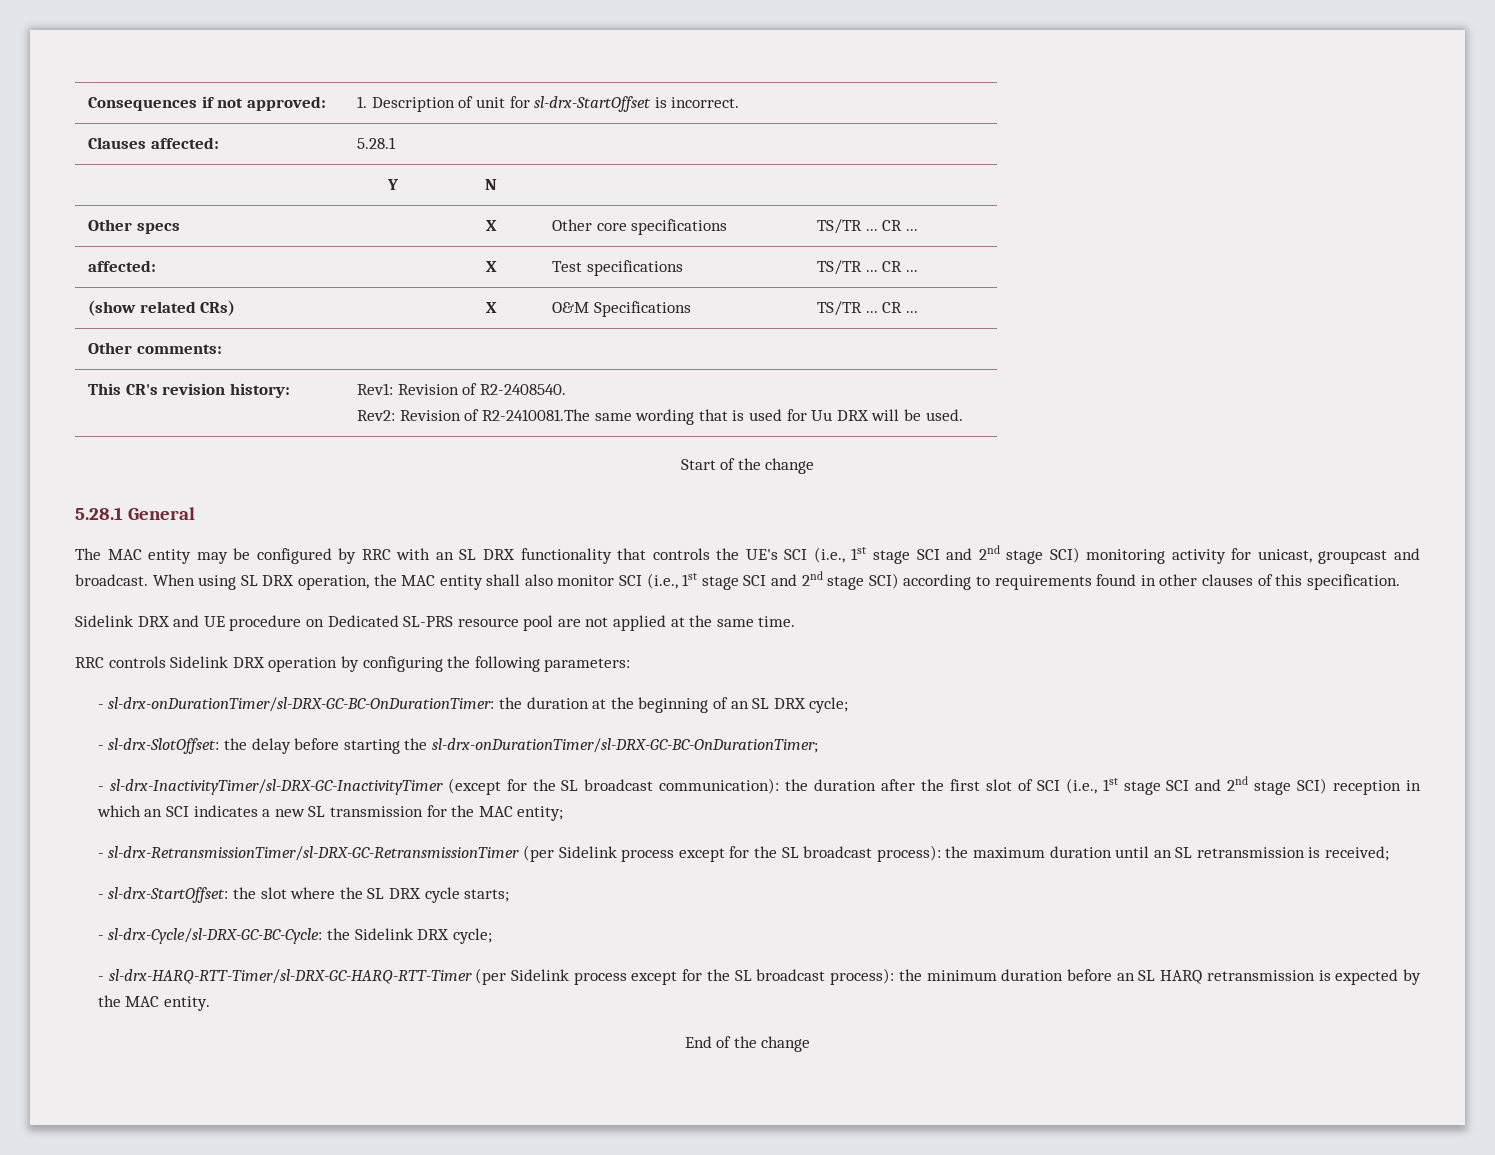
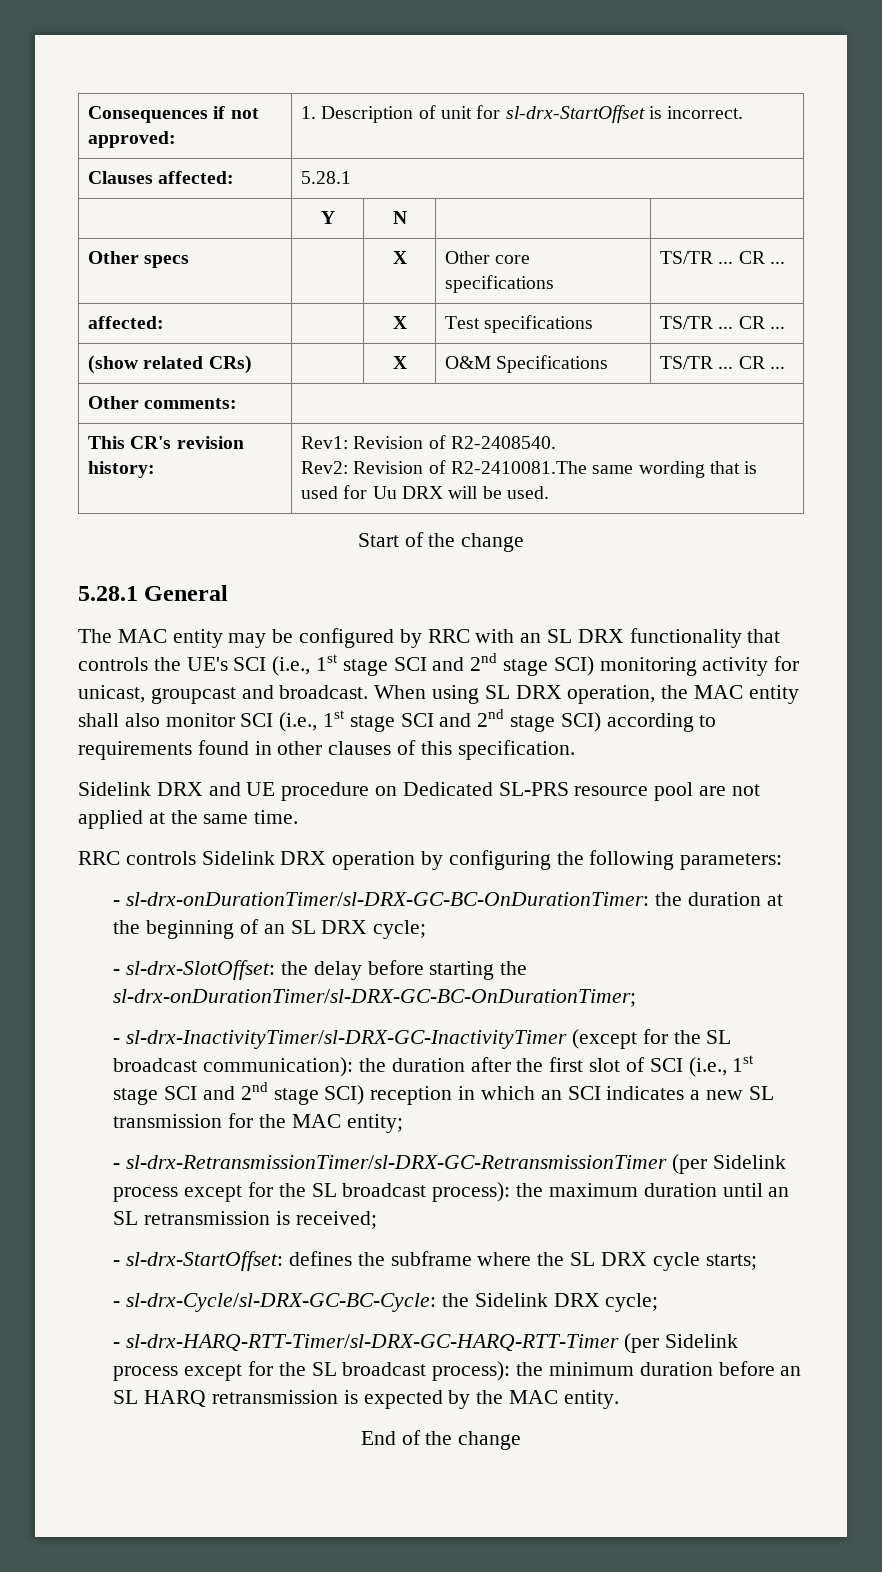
[233,887,287,899] the slot -> [289,1251,472,1266] defines the subframe

